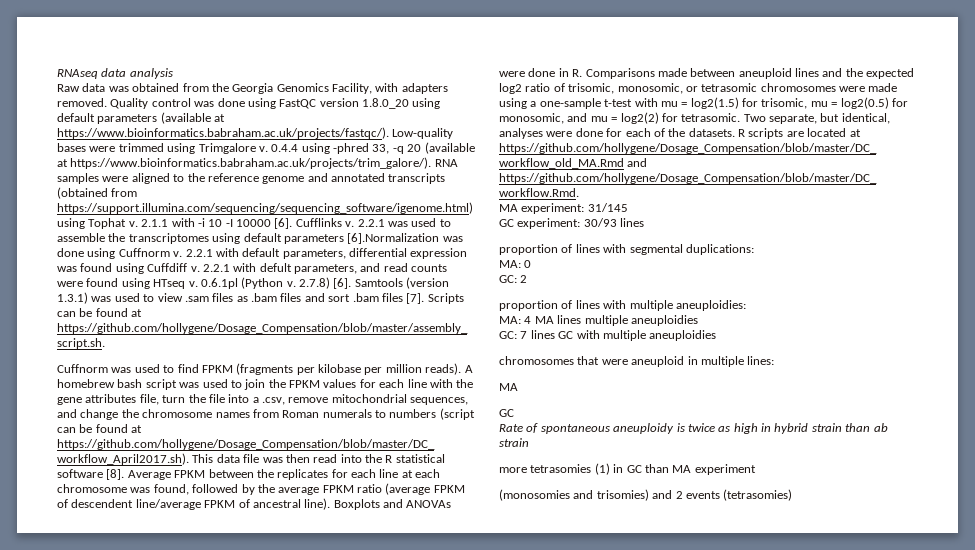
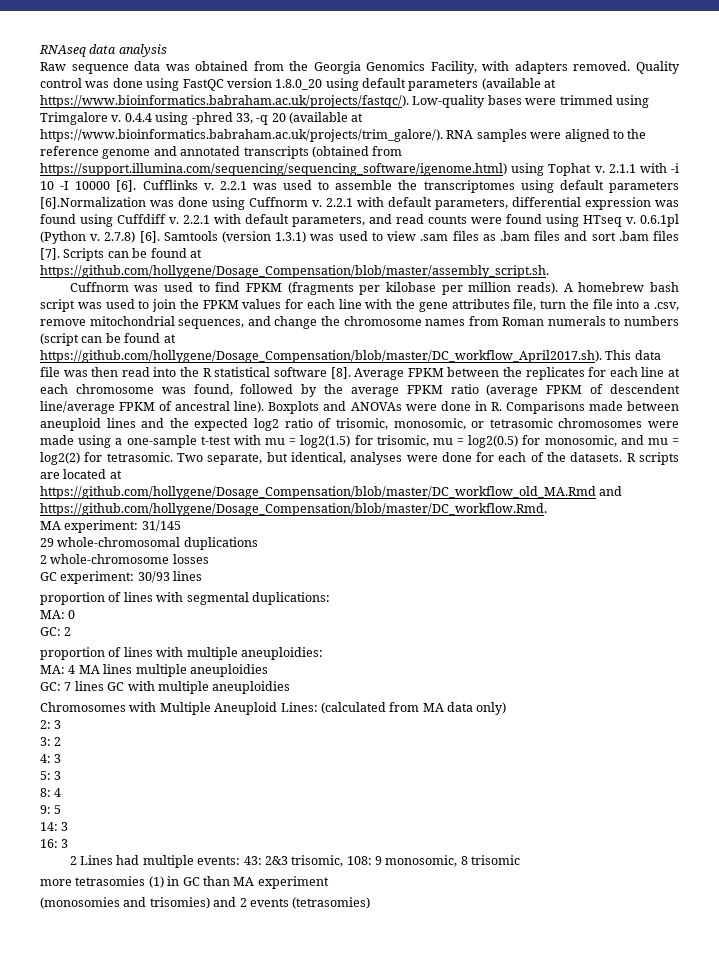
(80, 88) none -> [71,64,129,74] sequence
[259,263,292,272] defult -> [245,214,289,224] default
(628, 207) none -> [40,537,258,550] [40,554,209,564] // 29 whole-chromosomal duplications // 2 whole-chromosome losses
[499,356,775,367] [499,383,518,391] [499,409,514,417] [499,423,888,434] [499,438,529,447] chromosomes that were aneuploid in multiple lines: // MA // GC // Rate of spontaneous aneuploidy is twice as high in hybrid strain than ab strain -> [40,702,507,715] [40,720,62,729] [40,737,62,746] [40,754,62,763] [40,771,62,780] [40,788,62,797] [40,805,62,814] [40,822,69,831] [40,839,69,848] [69,855,521,868] Chromosomes with Multiple Aneuploid Lines: (calculated from MA data only) // 2: 3 // 3: 2 // 4: 3 // 5: 3 // 8: 4 // 9: 5 // 14: 3 // 16: 3 // 2 Lines had multiple events: 43: 2&3 trisomic, 108: 9 monosomic, 8 trisomic

